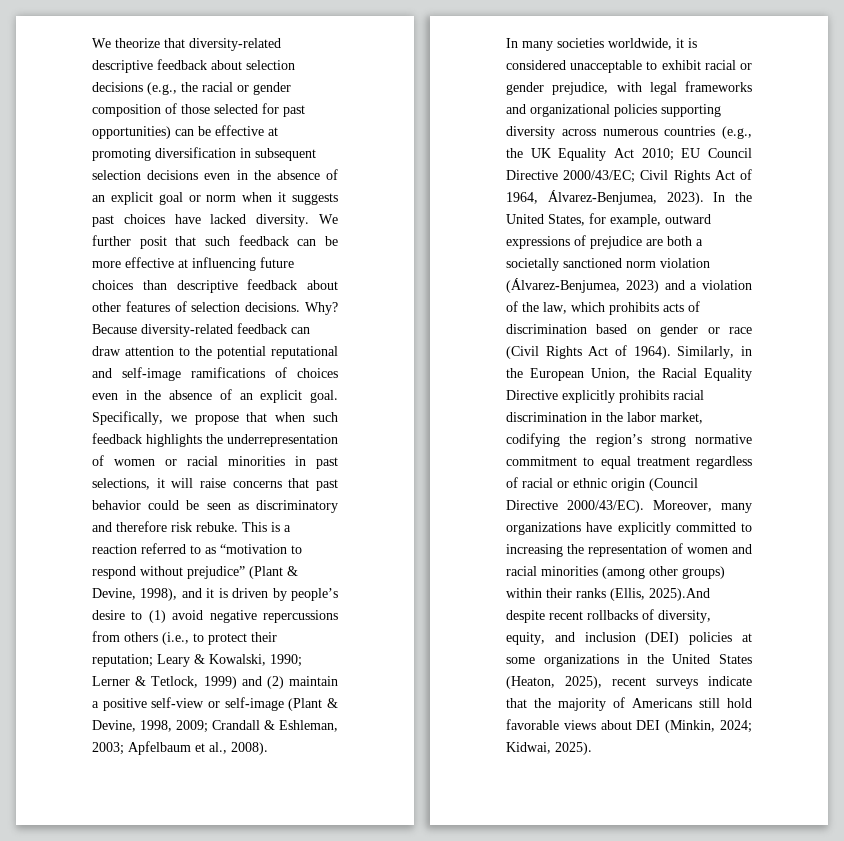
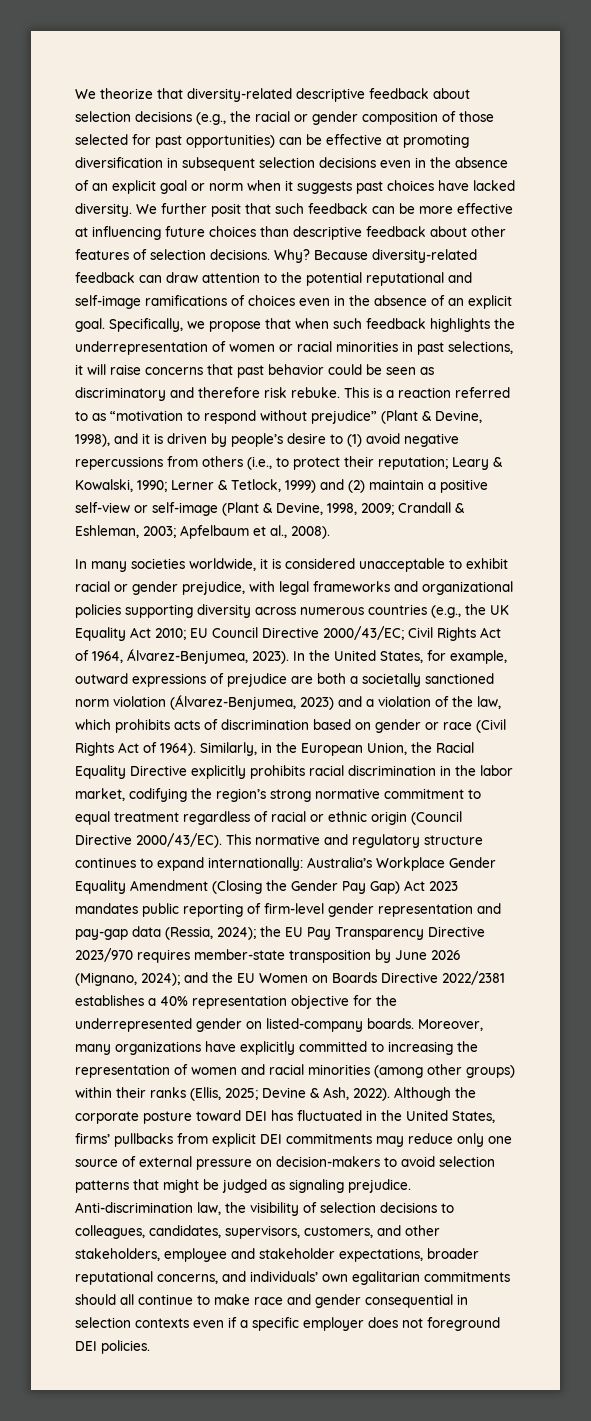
(644, 506) none -> [226,834,483,848] [75,857,496,871] [75,880,458,894] [75,903,501,917] [75,926,485,940] [75,948,460,963] [75,971,505,986] [75,995,397,1009] [75,1018,414,1032] This normative and regulatory structure continues to expand internationally: Australia’s Workplace Gender Equality Amendment (Closing the Gender Pay Gap) Act 2023 mandates public reporting of firm-level gender representation and pay-gap data (Ressia, 2024); the EU Pay Transparency Directive 2023/970 requires member-state transposition by June 2026 (Mignano, 2024); and the EU Women on Boards Directive 2022/2381 establishes a 40% representation objective for the underrepresented gender on listed-company boards.
[649,588,710,601] [506,609,711,623] [506,632,752,645] [506,654,752,667] [506,676,752,689] [506,697,752,711] [506,719,752,733] [506,742,592,755] 2025).And despite recent rollbacks of diversity, equity, and inclusion (DEI) policies at some organizations in the United States (Heaton, 2025), recent surveys indicate that the majority of Americans still hold favorable views about DEI (Minkin, 2024; Kidwai, 2025). -> [225,1087,476,1101] [75,1110,495,1124] [75,1133,512,1147] [75,1156,495,1170] [75,1179,411,1193] [75,1202,454,1216] [75,1225,440,1239] [75,1248,479,1262] [75,1271,510,1285] [75,1294,468,1308] [75,1317,500,1331] [75,1340,150,1354] 2025; Devine & Ash, 2022). Although the corporate posture toward DEI has fluctuated in the United States, firms’ pullbacks from explicit DEI commitments may reduce only one source of external pressure on decision-makers to avoid selection patterns that might be judged as signaling prejudice. Anti-discrimination law, the visibility of selection decisions to colleagues, candidates, supervisors, customers, and other stakeholders, employee and stakeholder expectations, broader reputational concerns, and individuals’ own egalitarian commitments should all continue to make race and gender consequential in selection contexts even if a specific employer does not foreground DEI policies.

